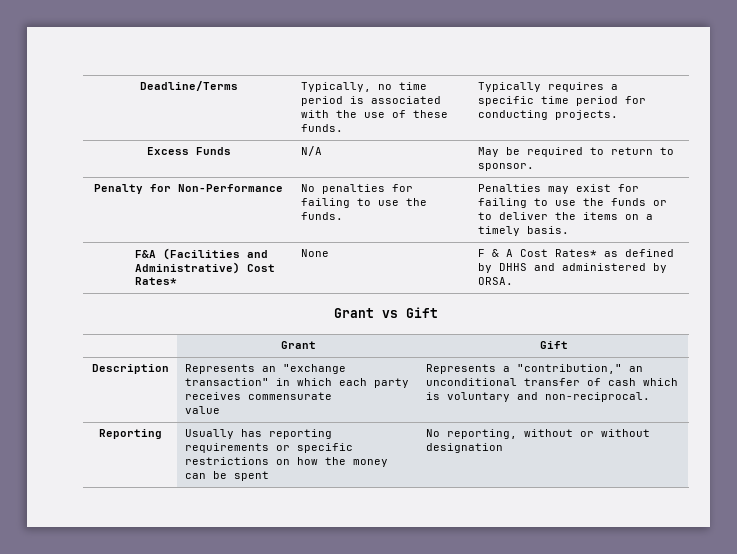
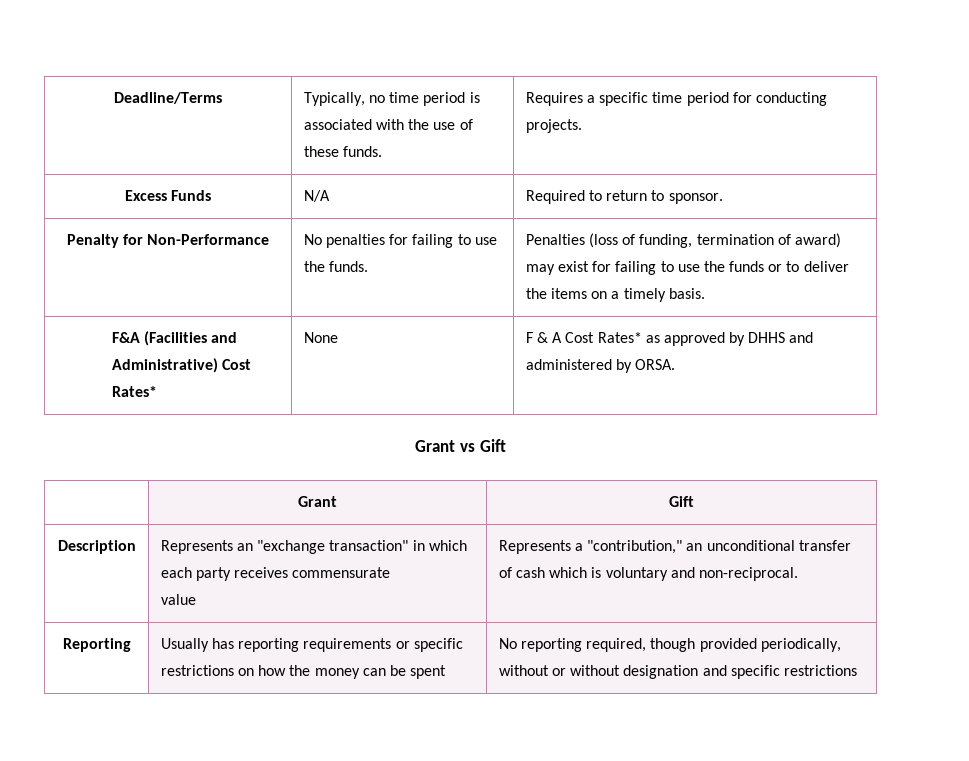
[478,82,605,92] Typically requires -> [525,92,583,106] Requires
[478,147,584,157] May be required -> [525,190,585,204] Required
(542, 188) none -> [589,233,841,248] (loss of funding, termination of award)
[625,249,675,257] defined -> [663,332,725,346] approved
[447,429,518,439] reporting, -> [521,638,841,652] reporting required, though provided periodically,
(504, 448) none -> [702,665,857,679] and specific restrictions

